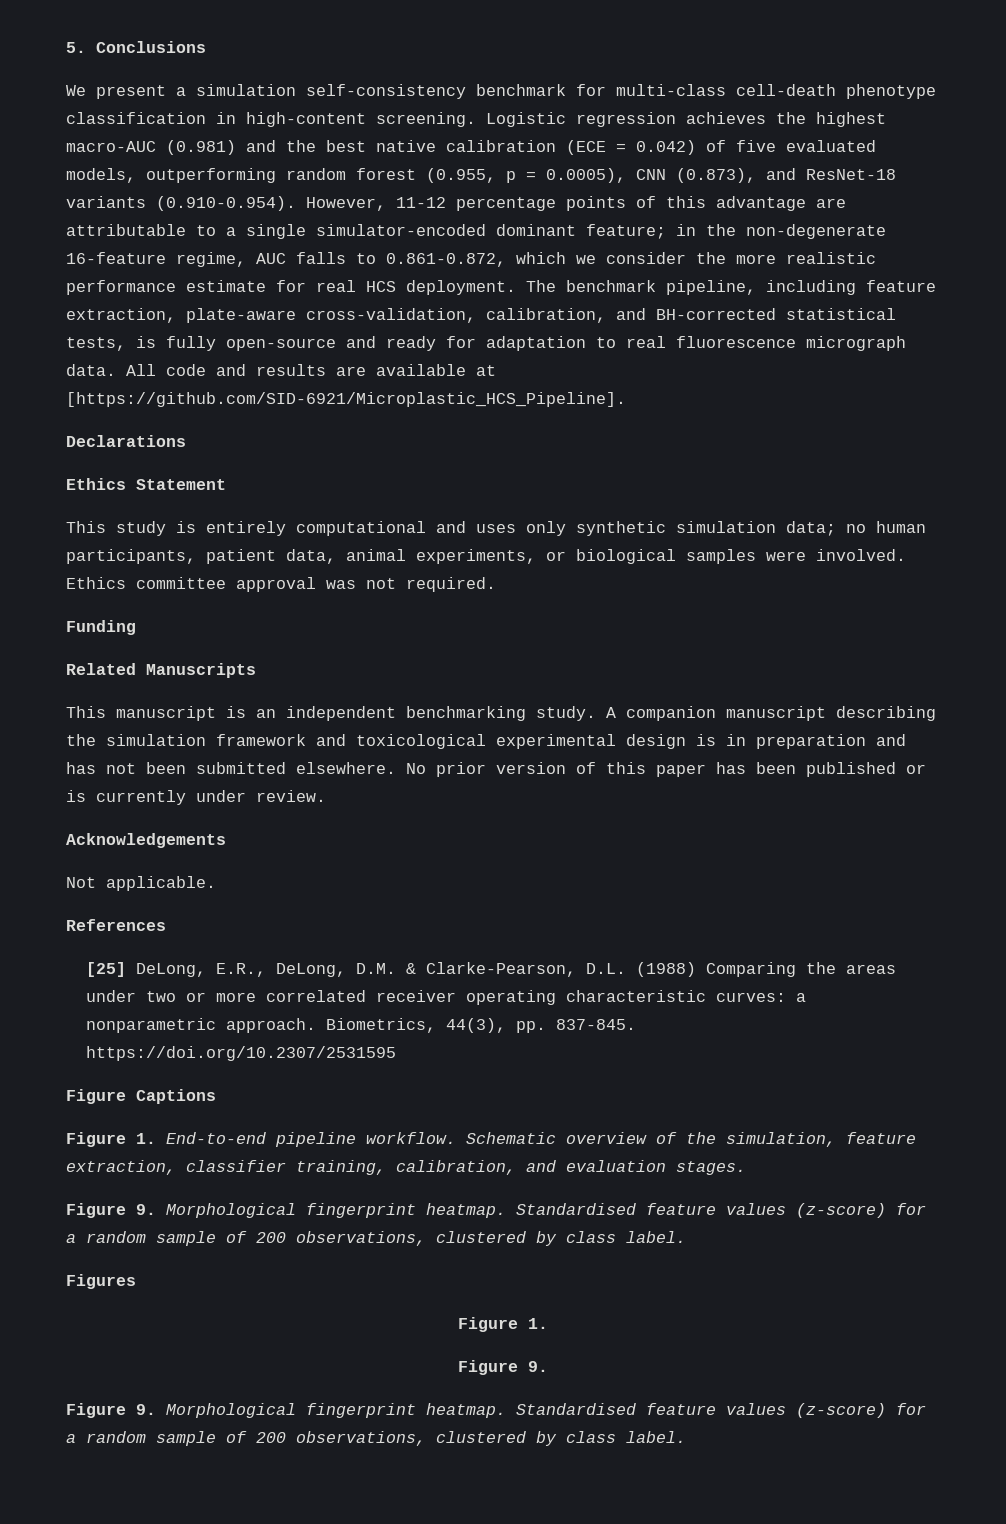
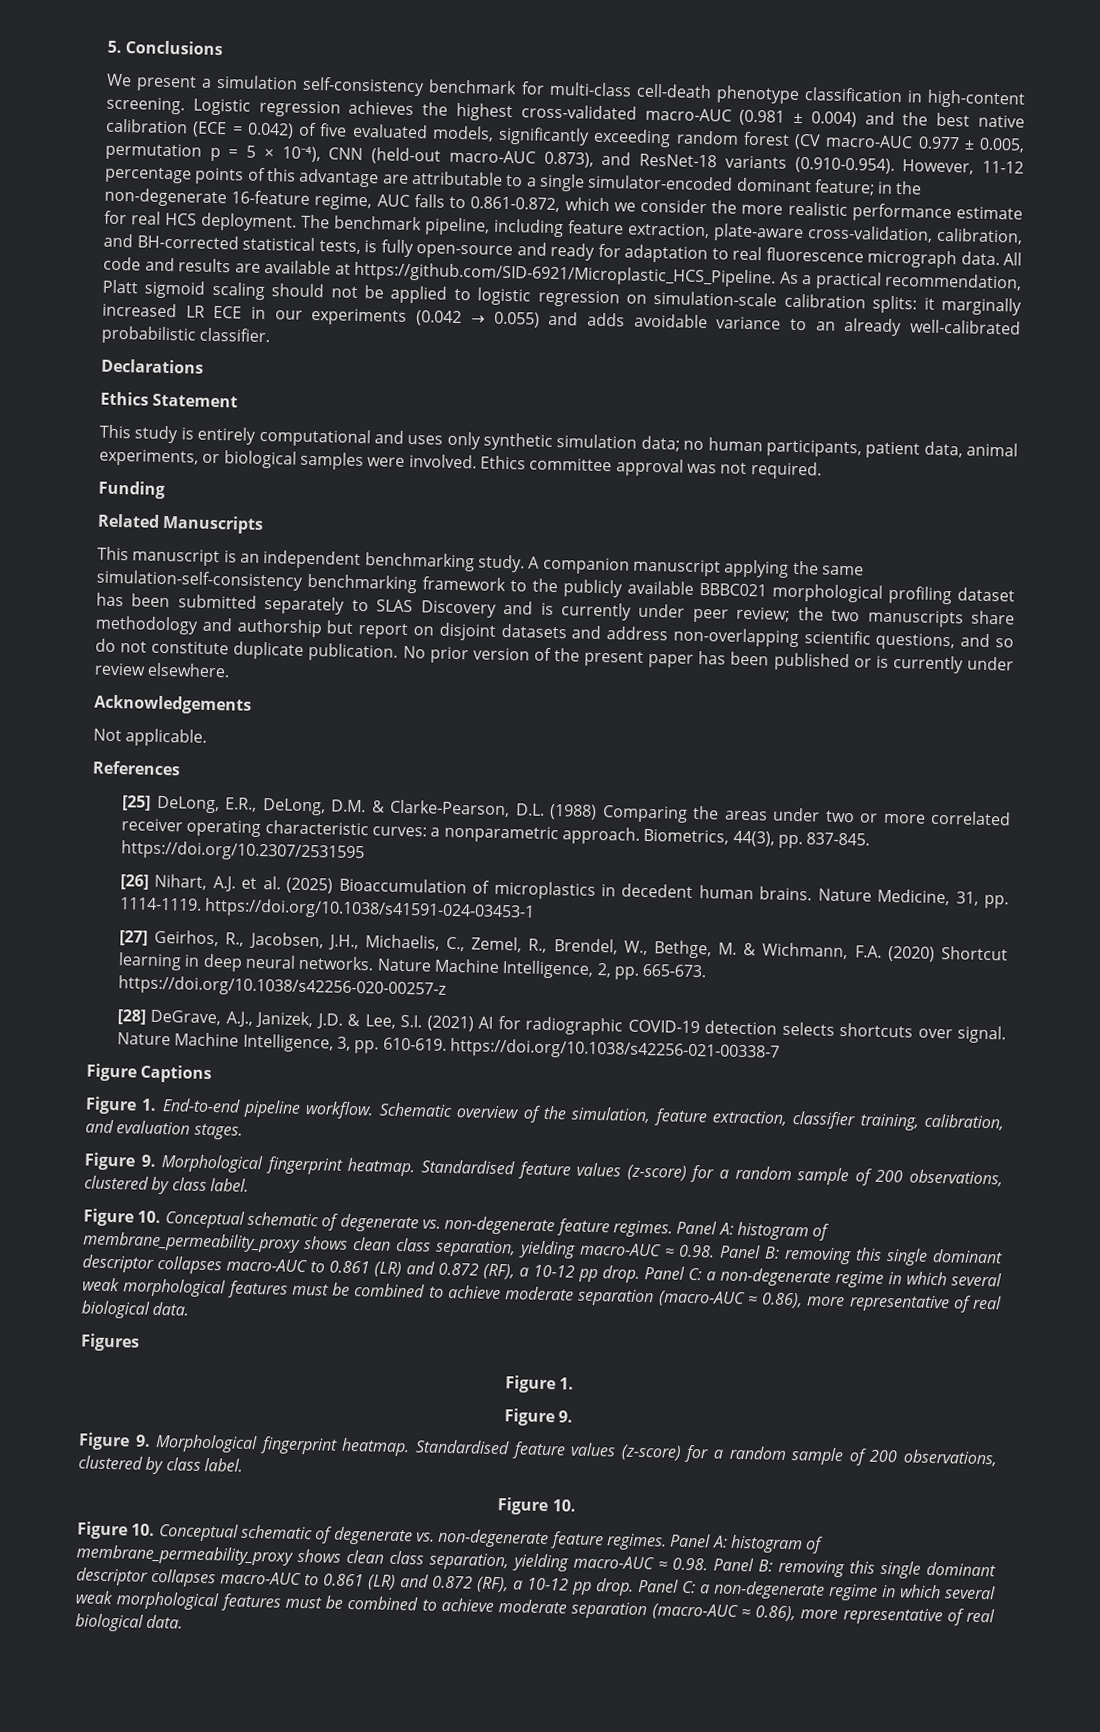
[66,140,236,155] macro-AUC (0.981) -> [520,104,857,128] cross-validated macro-AUC (0.981 ± 0.004)
[146,168,756,183] outperforming random forest (0.955, p = 0.0005), CNN (0.873), -> [498,126,1025,153] [105,142,594,168] significantly exceeding random forest (CV macro-AUC 0.977 ± 0.005, permutation p = 5 × 10⁻⁴), CNN (held-out macro-AUC 0.873),
[66,392,626,407] [https://github.com/SID-6921/Microplastic_HCS_Pipeline]. -> [354,261,1022,291] [102,279,1022,316] [102,302,1021,337] [101,325,271,345] https://github.com/SID-6921/Microplastic_HCS_Pipeline. As a practical recommendation, Platt sigmoid scaling should not be applied to logistic regression on simulation-scale calibration splits: it marginally increased LR ECE in our experiments (0.042 → 0.055) and adds avoidable variance to an already well-calibrated probabilistic classifier.
[836,706,936,721] [66,734,906,749] [66,762,396,774] describing the simulation framework and toxicological experimental design is in preparation and has not been submitted elsewhere. -> [723,559,864,578] [96,569,1015,605] [96,592,1015,628] [95,615,1015,651] [95,638,399,662] applying the same simulation-self-consistency benchmarking framework to the publicly available BBBC021 morphological profiling dataset has been submitted separately to SLAS Discovery and is currently under peer review; the two manuscripts share methodology and authorship but report on disjoint datasets and address non-overlapping scientific questions, and so do not constitute duplicate publication.
[606,762,646,774] this -> [553,648,645,667] the present
[256,790,326,802] review. -> [94,662,231,678] review elsewhere.
(397, 1053) none -> [120,873,1009,909] [120,897,536,922] [119,929,1009,962] [118,952,707,980] [118,975,447,999] [117,1009,1006,1044] [117,1032,780,1062] // [26] Nihart, A.J. et al. (2025) Bioaccumulation of microplastics in decedent human brains. Nature Medicine, 31, pp. 1114-1119. https://doi.org/10.1038/s41591-024-03453-1 // [27] Geirhos, R., Jacobsen, J.H., Michaelis, C., Zemel, R., Brendel, W., Bethge, M. & Wichmann, F.A. (2020) Shortcut learning in deep neural networks. Nature Machine Intelligence, 2, pp. 665-673. https://doi.org/10.1038/s42256-020-00257-z // [28] DeGrave, A.J., Janizek, J.D. & Lee, S.I. (2021) AI for radiographic COVID-19 detection selects shortcuts over signal. Nature Machine Intelligence, 3, pp. 610-619. https://doi.org/10.1038/s42256-021-00338-7
(686, 1237) none -> [83,1208,831,1241] [83,1231,1004,1266] [82,1254,1002,1288] [82,1277,1002,1313] [81,1300,190,1319] // Figure 10. Conceptual schematic of degenerate vs. non-degenerate feature regimes. Panel A: histogram of membrane_permeability_proxy shows clean class separation, yielding macro-AUC ≈ 0.98. Panel B: removing this single dominant descriptor collapses macro-AUC to 0.861 (LR) and 0.872 (RF), a 10-12 pp drop. Panel C: a non-degenerate regime in which several weak morphological features must be combined to achieve moderate separation (macro-AUC ≈ 0.86), more representative of real biological data.
(686, 1437) none -> [497,1497,576,1516] [77,1521,825,1554] [76,1544,997,1579] [76,1567,996,1601] [75,1590,995,1626] [75,1613,184,1632] // Figure 10. // Figure 10. Conceptual schematic of degenerate vs. non-degenerate feature regimes. Panel A: histogram of membrane_permeability_proxy shows clean class separation, yielding macro-AUC ≈ 0.98. Panel B: removing this single dominant descriptor collapses macro-AUC to 0.861 (LR) and 0.872 (RF), a 10-12 pp drop. Panel C: a non-degenerate regime in which several weak morphological features must be combined to achieve moderate separation (macro-AUC ≈ 0.86), more representative of real biological data.

